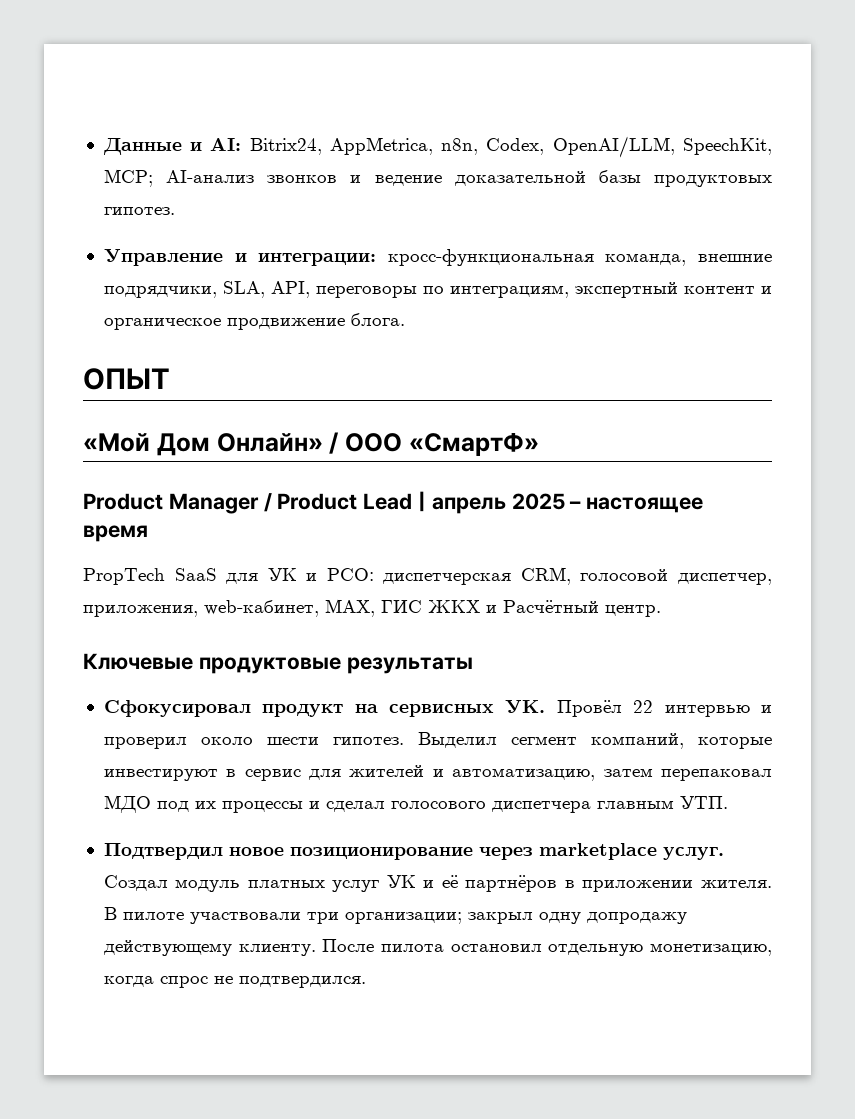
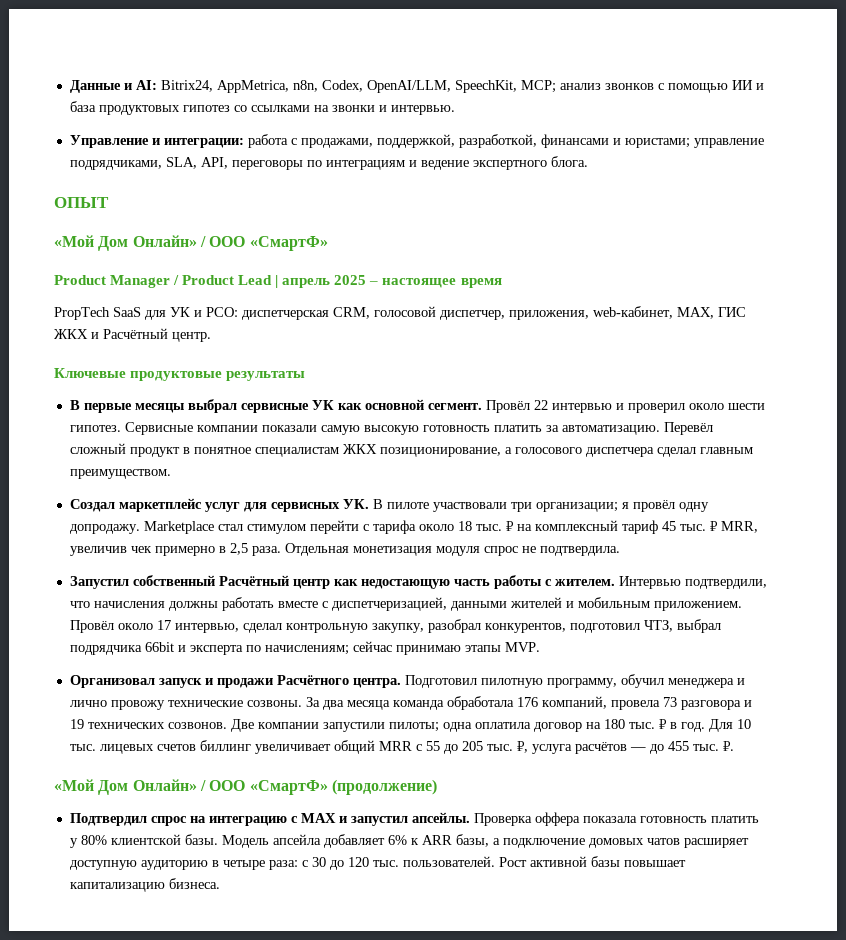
[166,170,772,187] [103,207,175,215] [103,249,772,266] [103,281,772,298] [103,318,345,330] AI-анализ звонков и ведение доказательной базы продуктовых гипотез. // Управление и интеграции: кросс-функциональная команда, внешние подрядчики, SLA, API, переговоры по интеграциям, экспертный контент и органическое продвижение -> [559,80,764,93] [69,101,455,115] [69,134,764,148] [69,157,547,170] анализ звонков с помощью ИИ и база продуктовых гипотез со ссылками на звонки и интервью. // Управление и интеграции: работа с продажами, поддержкой, разработкой, финансами и юристами; управление подрядчиками, SLA, API, переговоры по интеграциям и ведение экспертного
[103,700,546,717] Сфокусировал продукт на сервисных УК. -> [69,399,482,413] В первые месяцы выбрал сервисные УК как основной сегмент.
[417,732,772,749] [103,765,772,781] [103,795,728,813] [103,843,724,860] [103,875,772,892] Выделил сегмент компаний, которые инвестируют в сервис для жителей и автоматизацию, затем перепаковал МДО под их процессы и сделал голосового диспетчера главным УТП. // Подтвердил новое позиционирование через marketplace услуг. Создал модуль платных услуг УК и её партнёров в приложении жителя. -> [124,422,713,435] [69,443,753,457] [69,469,171,479] [69,498,369,512] Сервисные компании показали самую высокую готовность платить за автоматизацию. Перевёл сложный продукт в понятное специалистам ЖКХ позиционирование, а голосового диспетчера сделал главным преимуществом. // Создал маркетплейс услуг для сервисных УК.
[467,912,687,924] [103,939,772,956] [103,976,366,988] закрыл одну допродажу действующему клиенту. После пилота остановил отдельную монетизацию, когда спрос не подтвердился. -> [621,500,709,512] [69,520,758,534] [69,543,620,556] [69,575,767,589] [69,597,742,611] [69,619,721,633] [69,641,540,655] [69,674,745,688] [69,696,752,710] [69,719,751,732] [69,740,734,754] [54,779,437,795] [69,812,759,826] [69,834,749,848] [69,856,686,870] [69,878,220,892] я провёл одну допродажу. Marketplace стал стимулом перейти с тарифа около 18 тыс. ₽ на комплексный тариф 45 тыс. ₽ MRR, увеличив чек примерно в 2,5 раза. Отдельная монетизация модуля спрос не подтвердила. // Запустил собственный Расчётный центр как недостающую часть работы с жителем. Интервью подтвердили, что начисления должны работать вместе с диспетчеризацией, данными жителей и мобильным приложением. Провёл около 17 интервью, сделал контрольную закупку, разобрал конкурентов, подготовил ЧТЗ, выбрал подрядчика 66bit и эксперта по начислениям; сейчас принимаю этапы MVP. // Организовал запуск и продажи Расчётного центра. Подготовил пилотную программу, обучил менеджера и лично провожу технические созвоны. За два месяца команда обработала 176 компаний, провела 73 разговора и 19 технических созвонов. Две компании запустили пилоты; одна оплатила договор на 180 тыс. ₽ в год. Для 10 тыс. лицевых счетов биллинг увеличивает общий MRR с 55 до 205 тыс. ₽, услуга расчётов — до 455 тыс. ₽. // «Мой Дом Онлайн» / ООО «СмартФ» (продолжение) // Подтвердил спрос на интеграцию с MAX и запустил апсейлы. Проверка оффера показала готовность платить у 80% клиентской базы. Модель апсейла добавляет 6% к ARR базы, а подключение домовых чатов расширяет доступную аудиторию в четыре раза: с 30 до 120 тыс. пользователей. Рост активной базы повышает капитализацию бизнеса.

